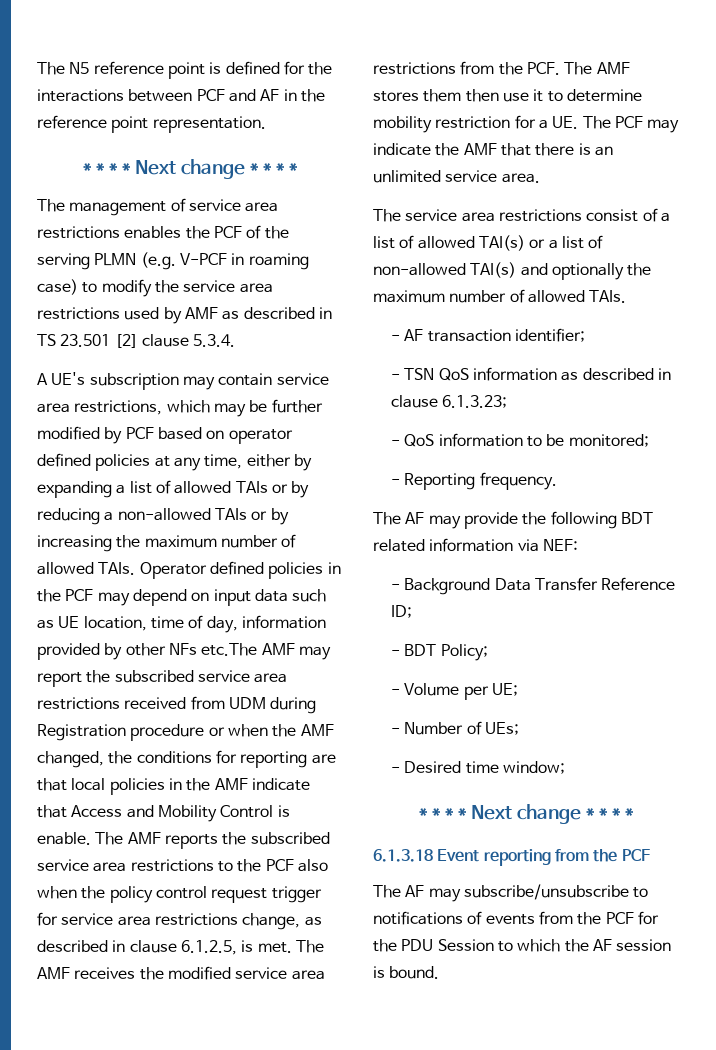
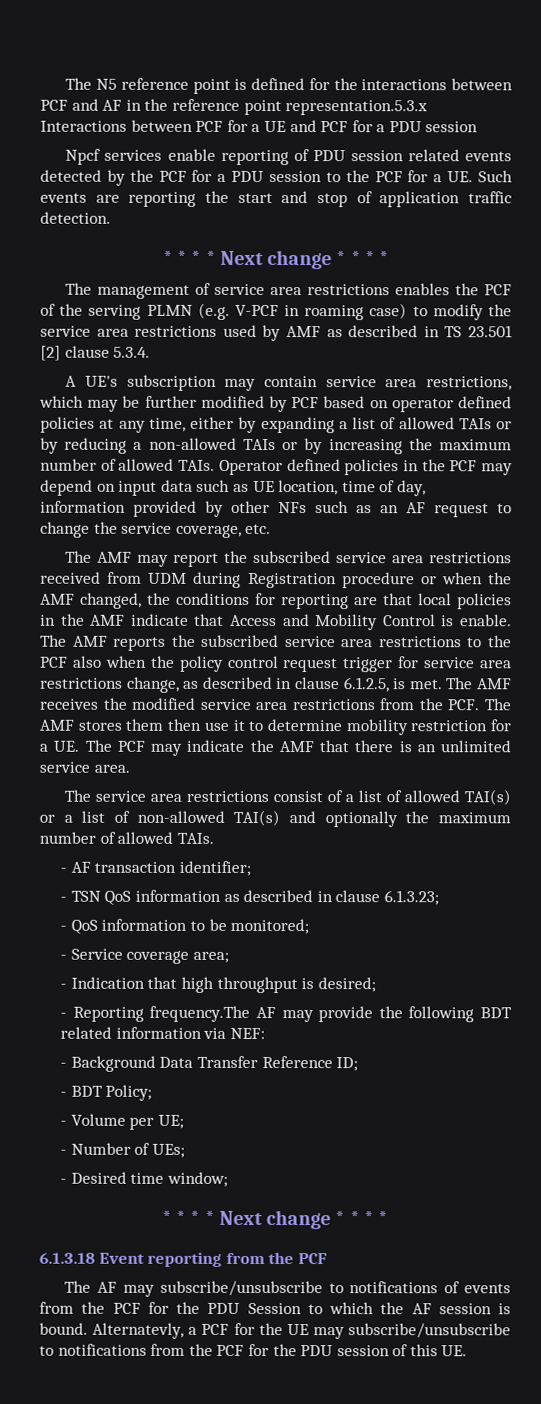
[152,116,266,133] representation. -> [285,100,429,116] [40,119,479,133] [65,148,513,166] [40,169,513,186] [40,190,512,208] [40,211,111,224] representation.5.3.x Interactions between PCF for a UE and PCF for a PDU session // Npcf services enable reporting of PDU session related events detected by the PCF for a PDU session to the PCF for a UE. Such events are reporting the start and stop of application traffic detection.
[201,643,258,656] etc.The -> [315,501,512,518] [40,521,272,538] [65,550,93,563] such as an AF request to change the service coverage, etc. // The
(649, 440) none -> [60,948,229,964] [60,976,376,994] // - Service coverage area; // - Indication that high throughput is desired;
[479,472,557,490] [373,512,401,525] frequency. // The -> [149,1005,251,1022] frequency.The
(440, 972) none -> [92,1322,511,1340] [39,1343,468,1357] Alternatevly, a PCF for the UE may subscribe/unsubscribe to notifications from the PCF for the PDU session of this UE.

